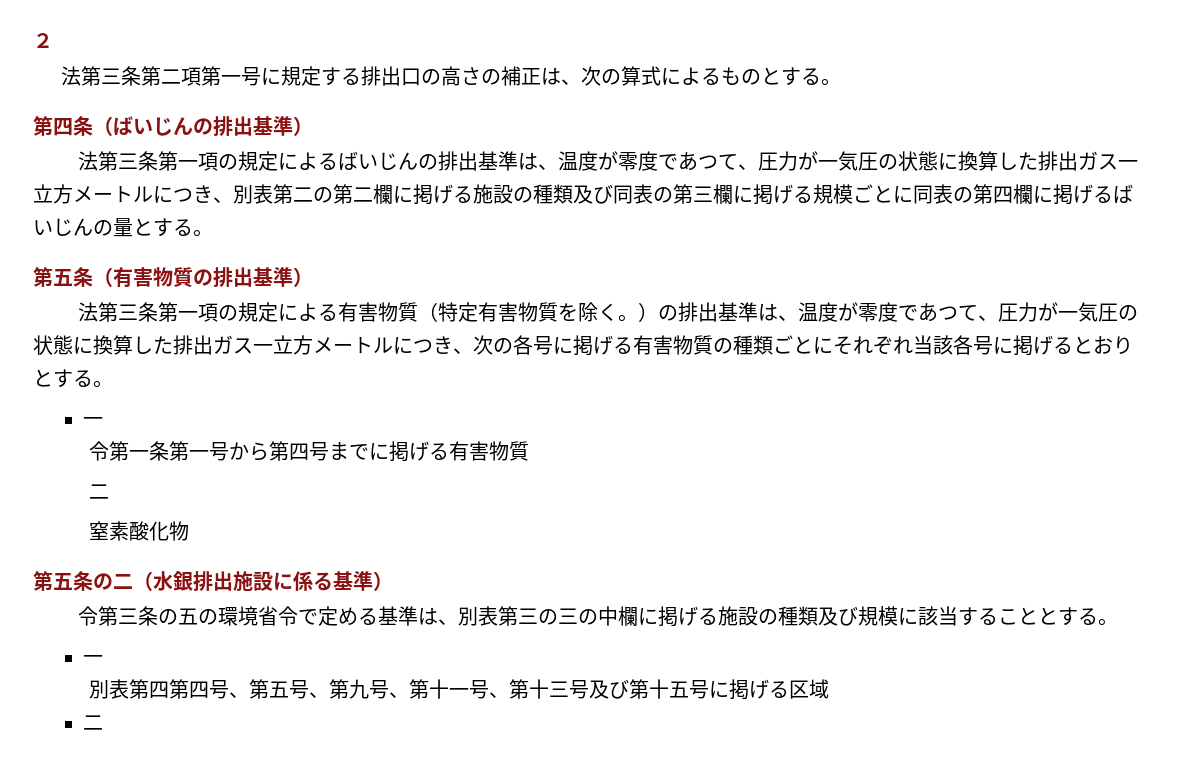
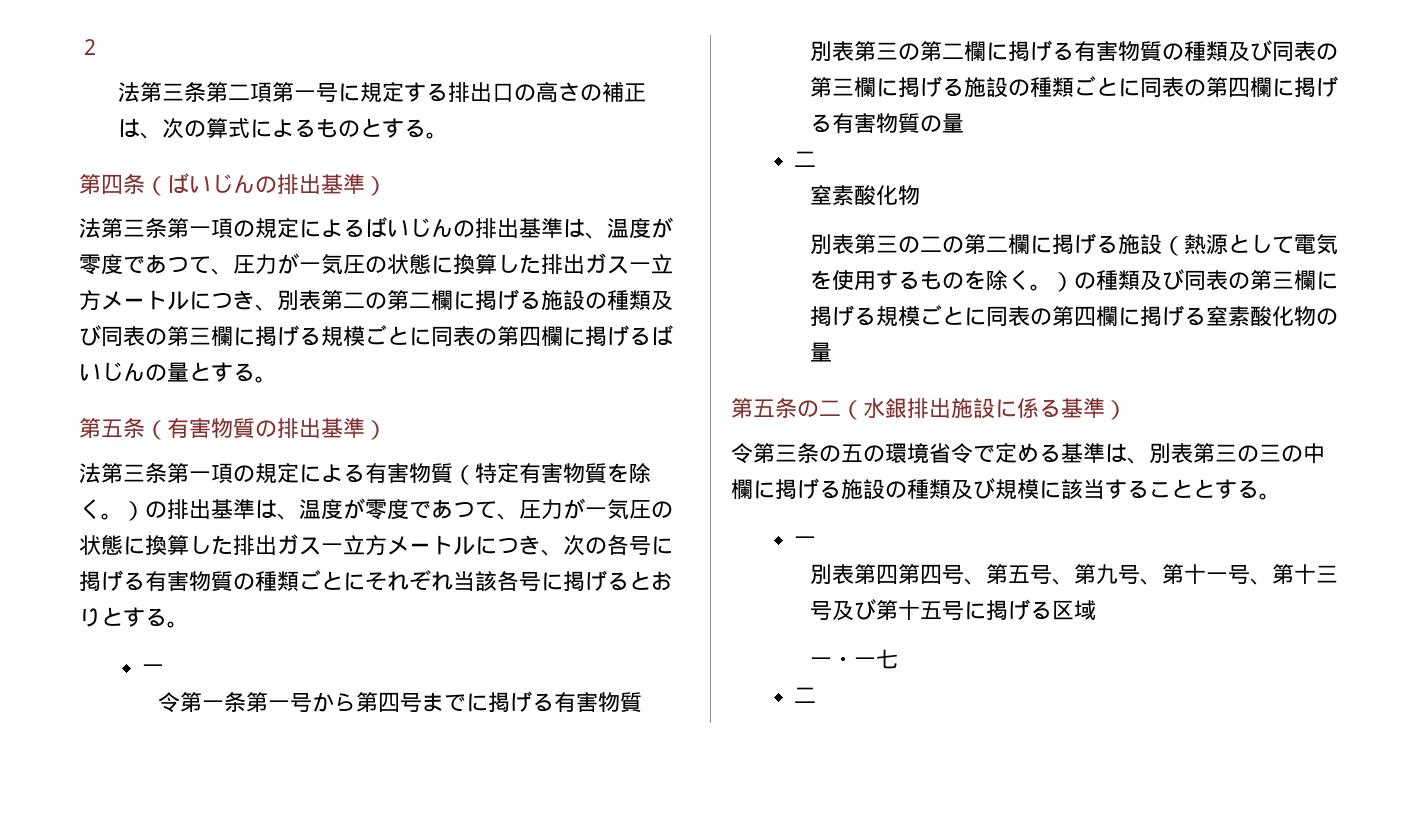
[88,484,109,499] [88,521,189,541] 二 // 窒素酸化物 -> [809,40,1338,62] [809,76,1338,98] [809,113,964,134] [794,151,817,167] [809,185,920,206] [809,233,1338,256] [809,269,1338,292] [809,305,1338,327] [809,342,832,362] 別表第三の第二欄に掲げる有害物質の種類及び同表の第三欄に掲げる施設の種類ごとに同表の第四欄に掲げる有害物質の量 // 二 // 窒素酸化物 // 別表第三の二の第二欄に掲げる施設（熱源として電気を使用するものを除く。）の種類及び同表の第三欄に掲げる規模ごとに同表の第四欄に掲げる窒素酸化物の量
(829, 689) none -> [809,649,898,669] // 一・一七

